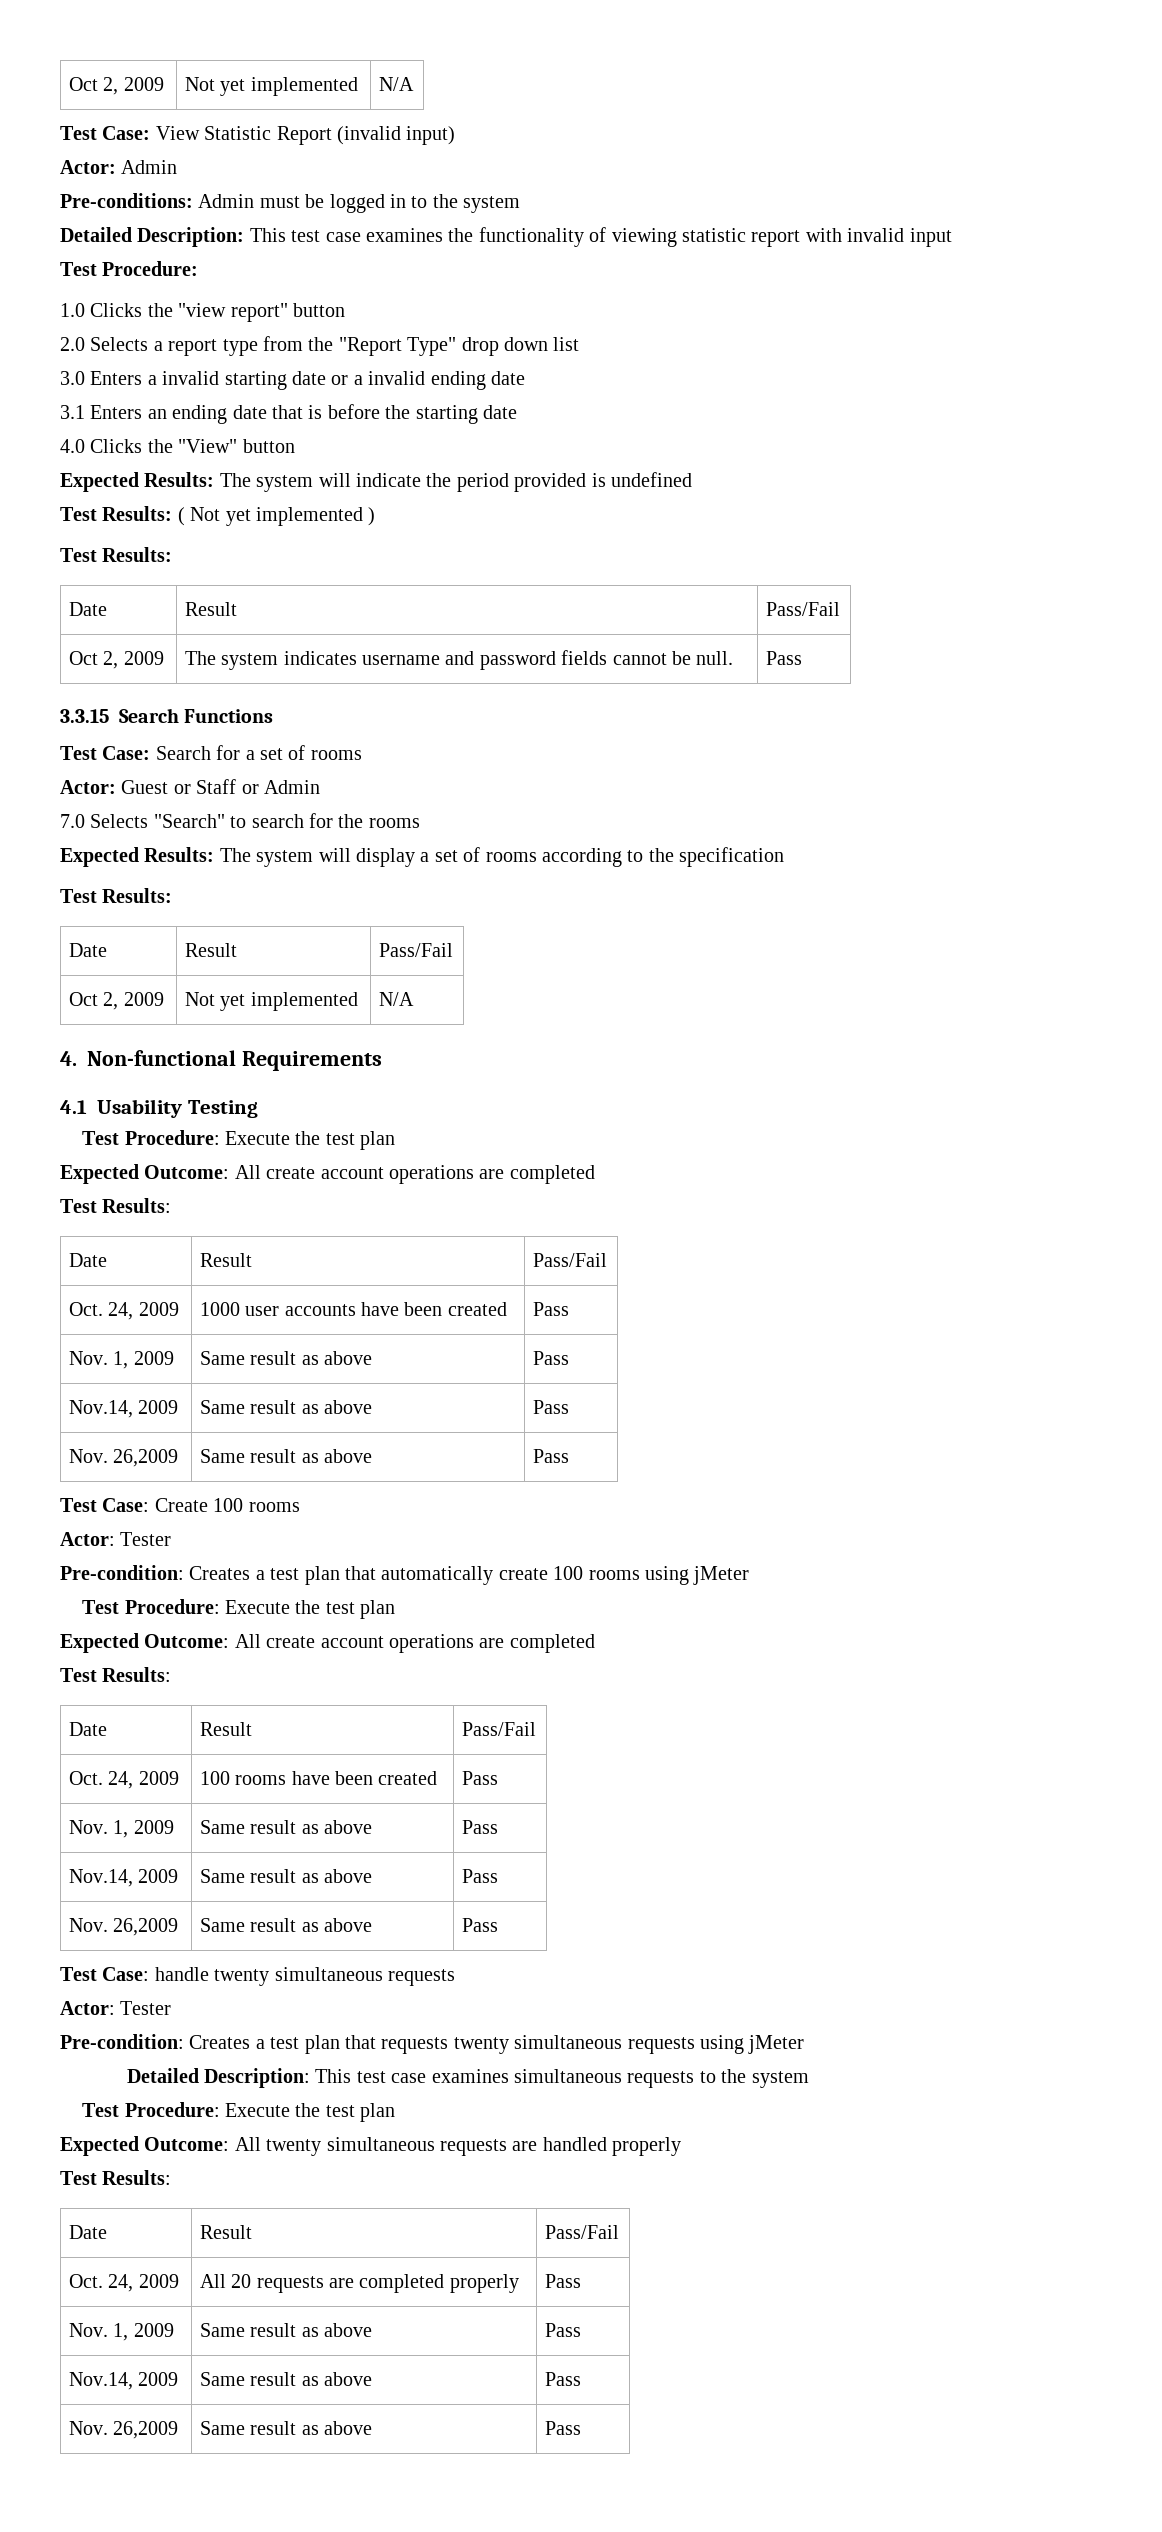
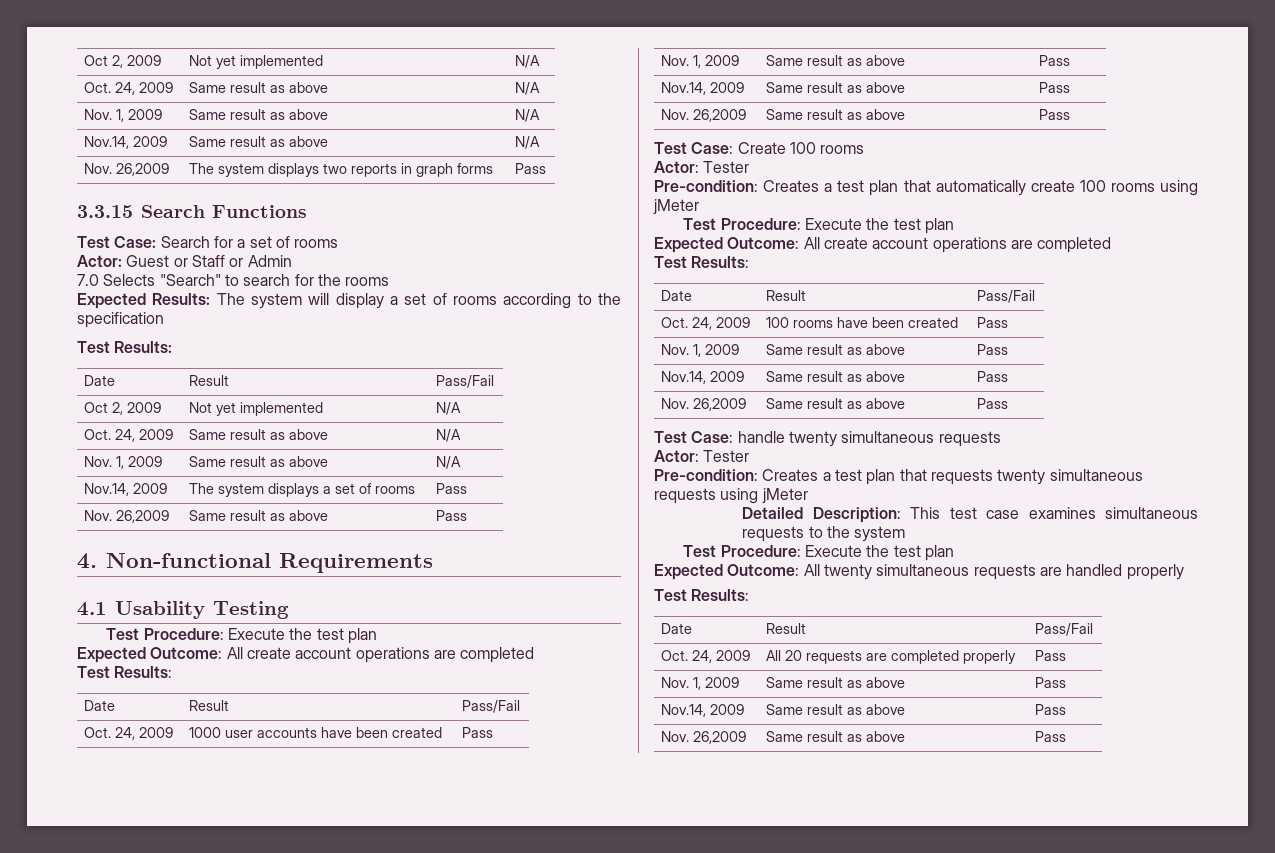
[68,77,164,95] [184,77,358,96] [378,77,414,91] [60,126,456,145] [60,160,178,174] [60,193,521,213] [60,227,952,247] [60,261,199,276] [60,303,345,322] [60,336,580,356] [60,371,525,390] [60,404,517,424] [60,439,295,453] [60,472,692,492] [60,506,376,526] [60,547,173,562] [68,602,107,616] [184,602,237,616] [765,602,840,616] [68,651,164,669] [184,650,734,670] Oct 2, 2009 | Not yet implemented | N/A // Test Case: View Statistic Report (invalid input) // Actor: Admin // Pre-conditions: Admin must be logged in to the system // Detailed Description: This test case examines the functionality of viewing statistic report with invalid input // Test Procedure: // 1.0 Clicks the "view report" button // 2.0 Selects a report type from the "Report Type" drop down list // 3.0 Enters a invalid starting date or a invalid ending date // 3.1 Enters an ending date that is before the starting date // 4.0 Clicks the "View" button // Expected Results: The system will indicate the period provided is undefined // Test Results: ( Not yet implemented ) // Test Results: // Date | Result | Pass/Fail // Oct 2, 2009 | The system indicates username and password fields cannot be null. -> [83,55,161,68] [188,55,323,69] [514,55,540,68] [83,82,173,95] [188,82,328,93] [514,82,540,95] [83,109,162,122] [188,109,328,120] [514,109,540,122] [83,136,167,149] [188,136,328,147] [514,136,540,149] [83,163,169,176] [188,163,493,177] Oct 2, 2009 | Not yet implemented | N/A // Oct. 24, 2009 | Same result as above | N/A // Nov. 1, 2009 | Same result as above | N/A // Nov.14, 2009 | Same result as above | N/A // Nov. 26,2009 | The system displays two reports in graph forms
(414, 999) none -> [83,429,173,442] [188,429,328,440] [435,429,461,442] [83,456,162,469] [188,456,328,467] [435,456,461,469] [83,483,167,496] [188,483,415,497] [435,483,467,494] [83,510,169,523] [188,510,328,521] [435,510,467,521] // Oct. 24, 2009 | Same result as above | N/A // Nov. 1, 2009 | Same result as above | N/A // Nov.14, 2009 | The system displays a set of rooms | Pass // Nov. 26,2009 | Same result as above | Pass

